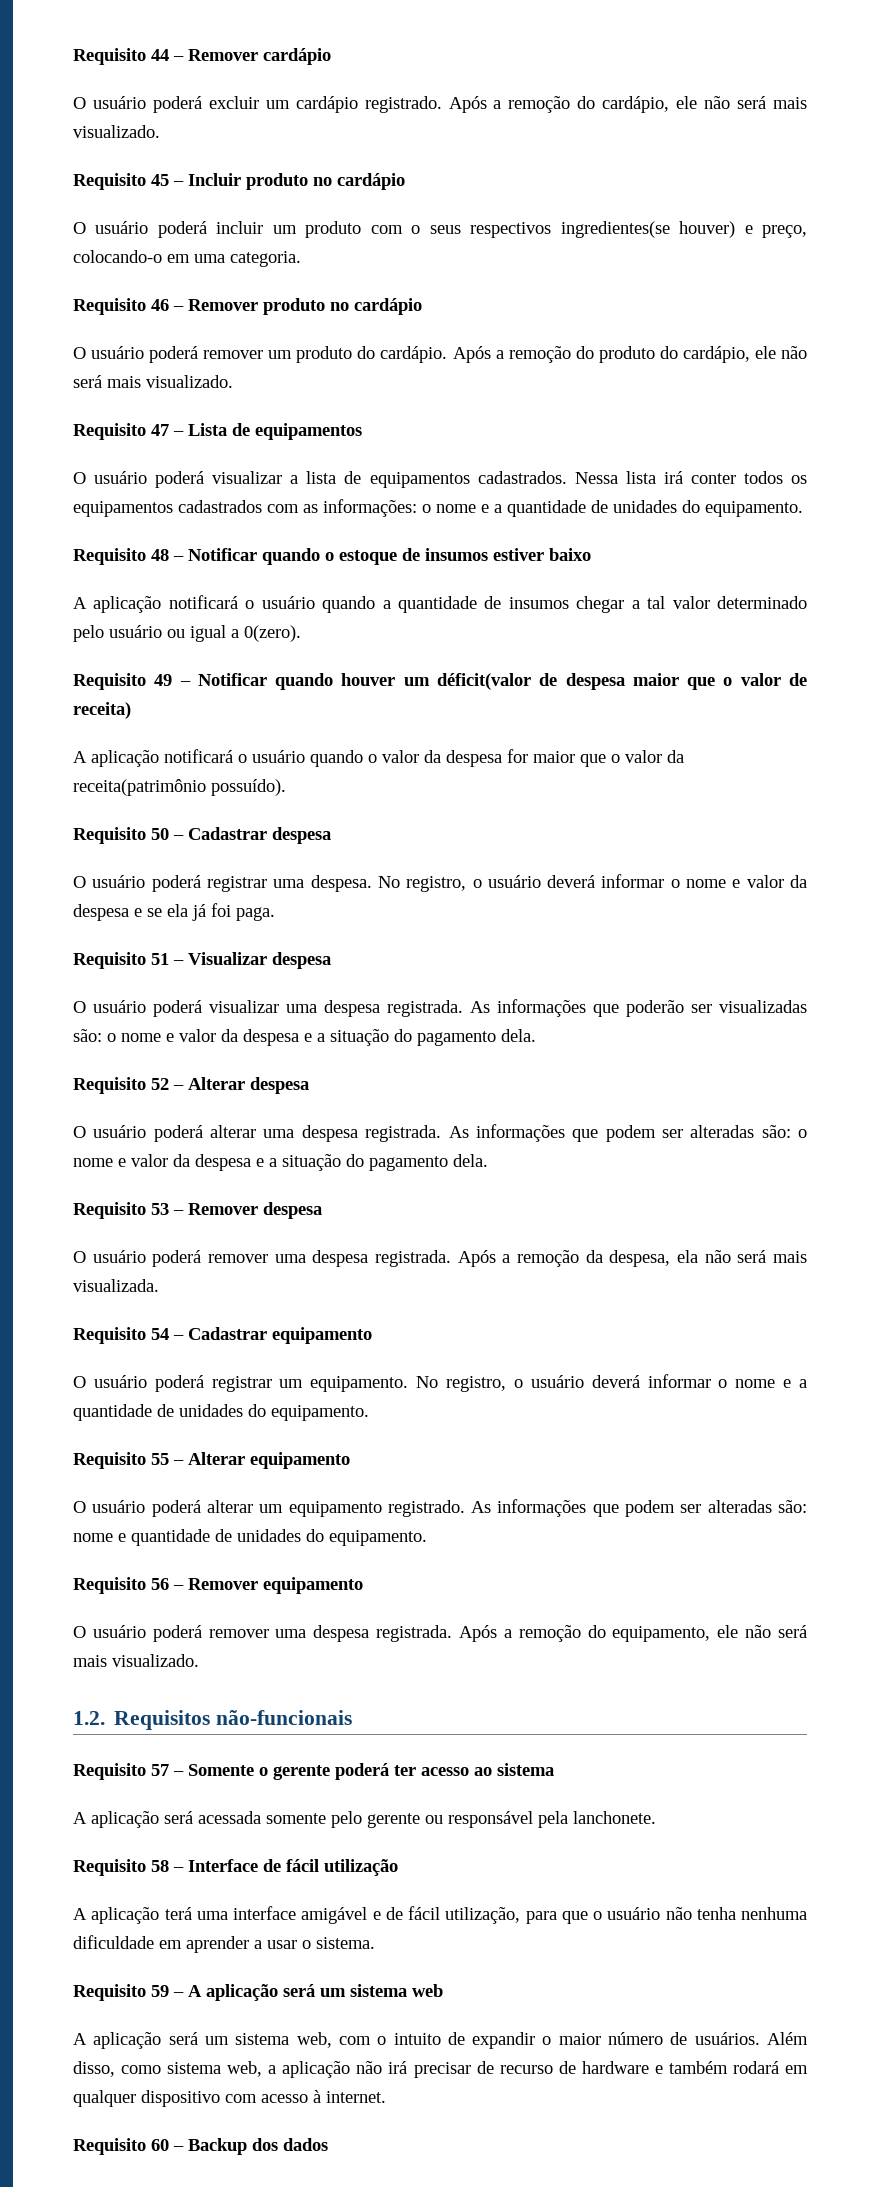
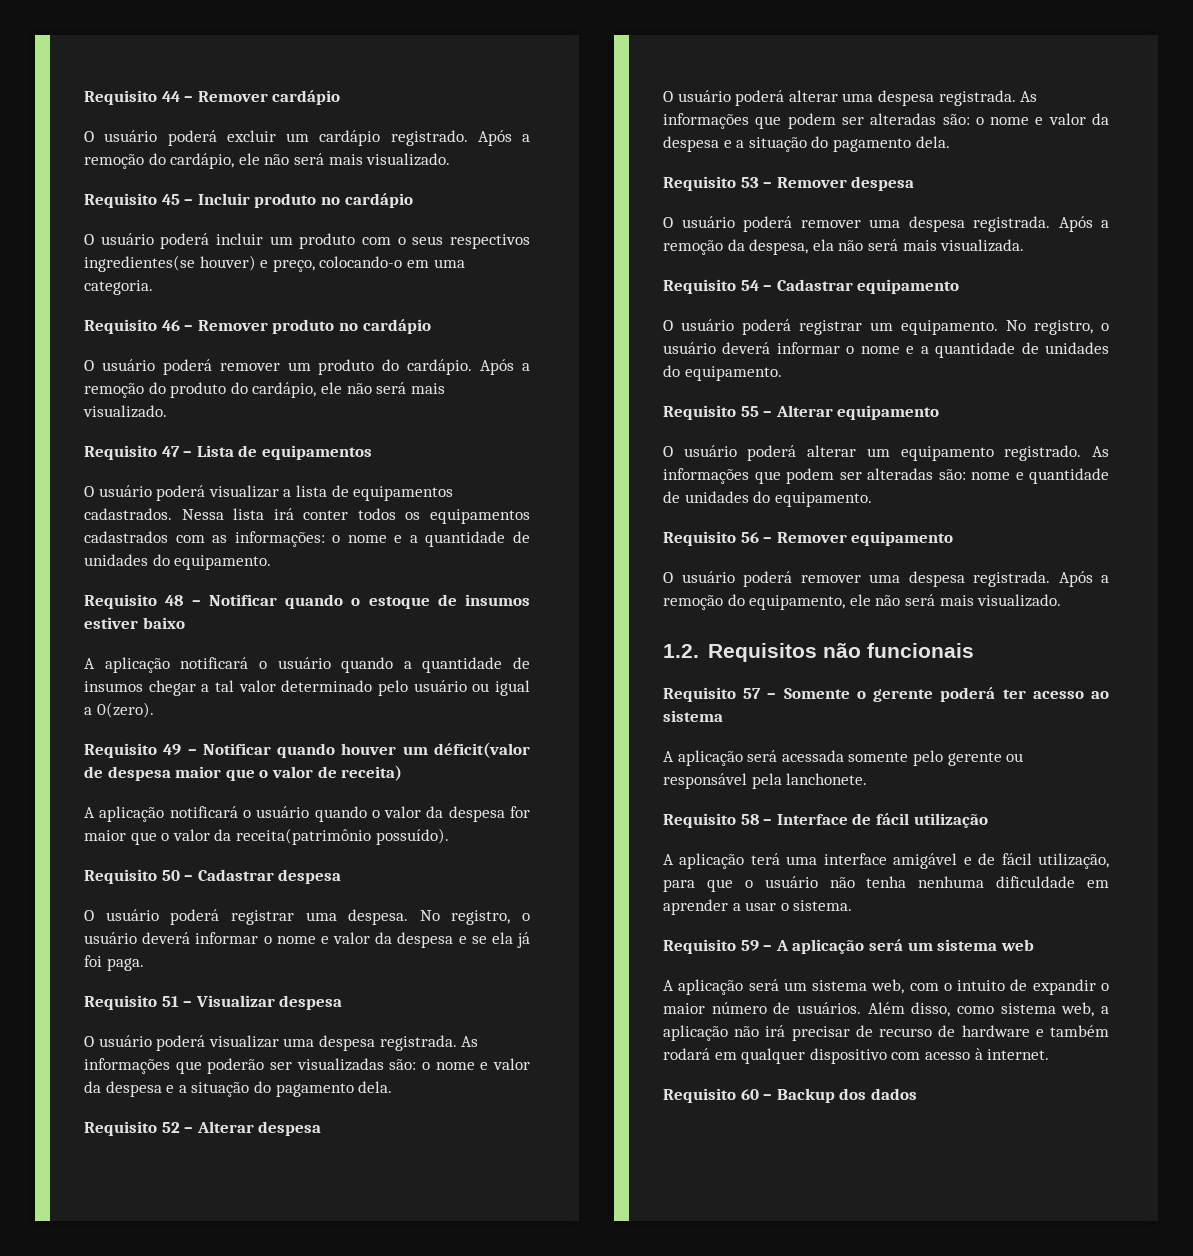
[216,1710,353,1725] não-funcionais -> [822,643,974,658] não funcionais

